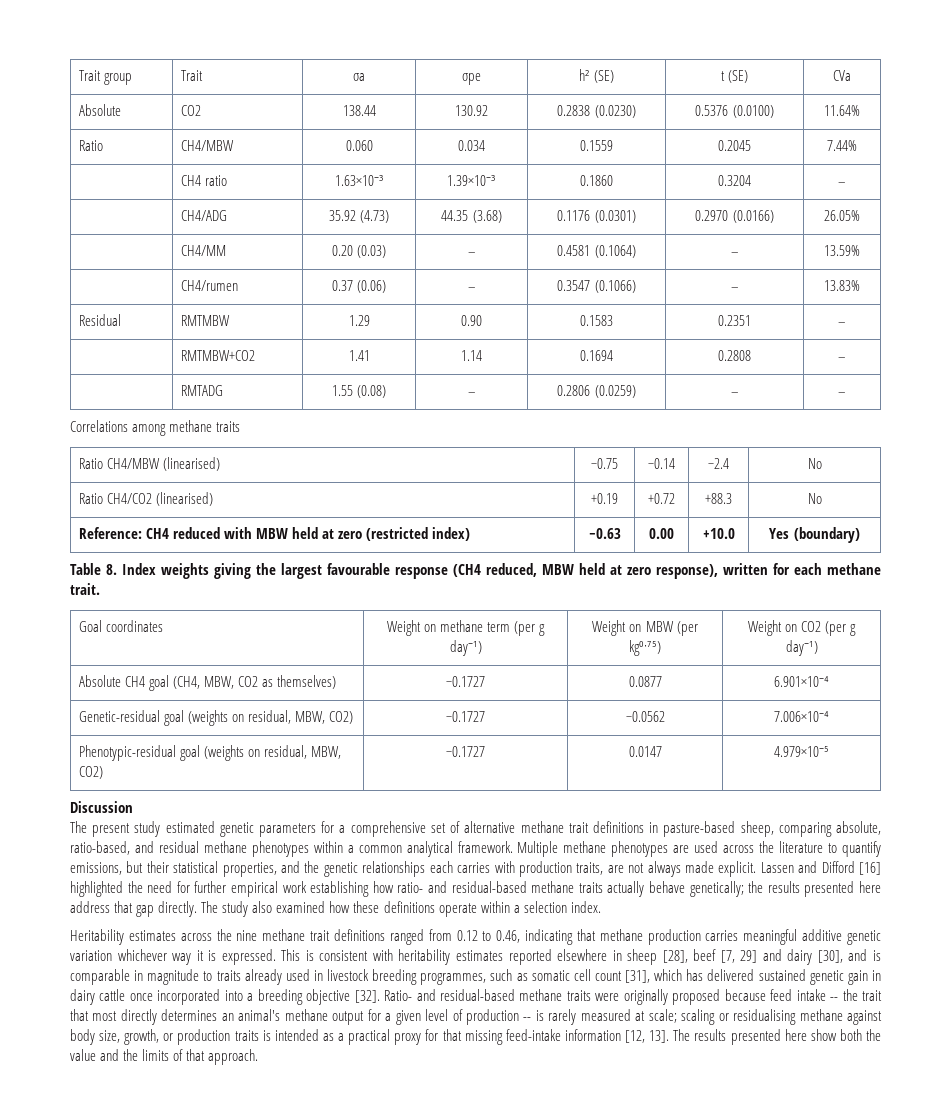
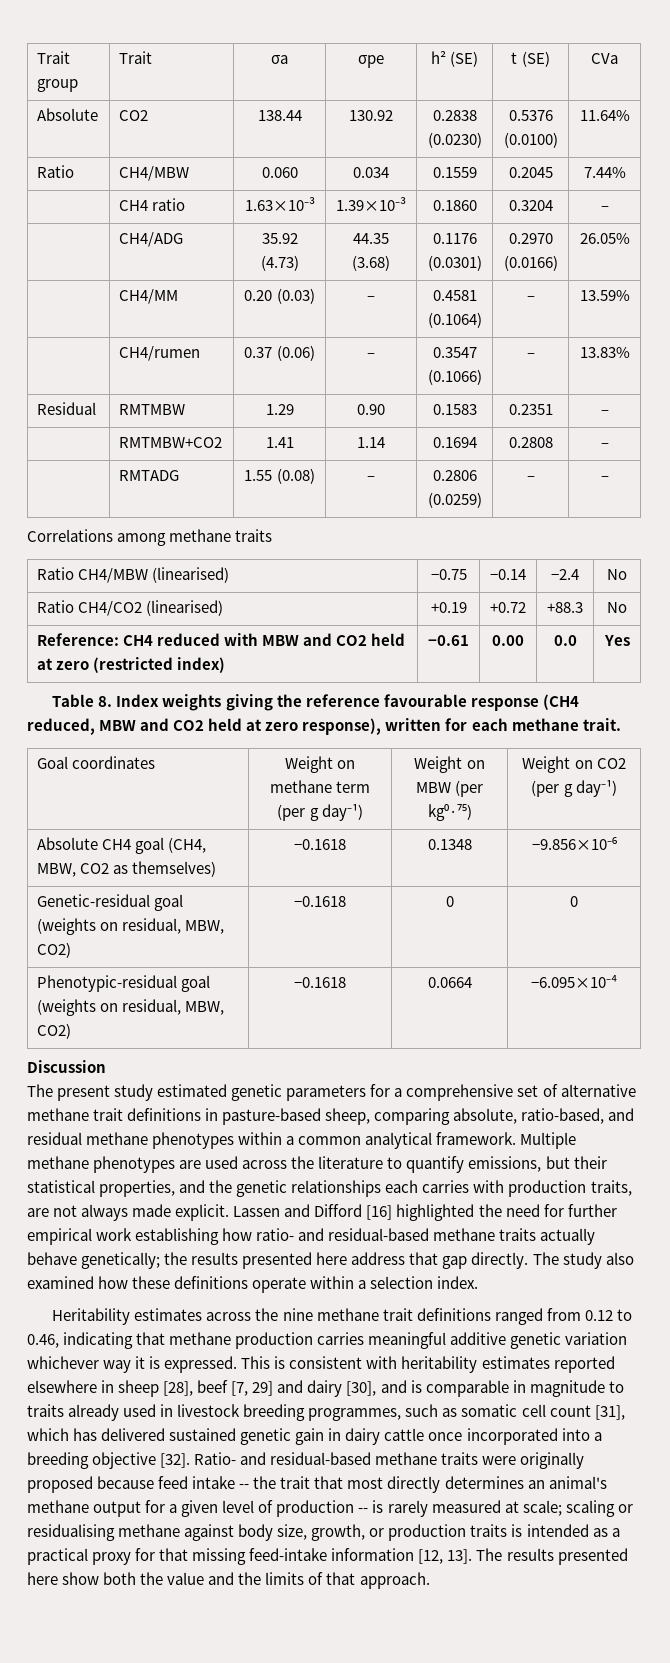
(288, 533) none -> [303,633,368,646] and CO2
[588,528,621,539] −0.63 -> [428,635,469,646] −0.61
[702,528,735,539] +10.0 -> [553,635,577,646] 0.0
[793,527,860,543] (boundary) -> (630, 640) none
[281,563,322,579] largest -> [305,694,380,707] reference
(574, 569) none -> [140,718,205,731] and CO2
[446,676,485,687] [628,676,662,687] [774,676,829,687] −0.1727 | 0.0877 | 6.901×10⁻⁴ -> [294,839,346,850] [427,839,472,850] [531,837,617,850] −0.1618 | 0.1348 | −9.856×10⁻⁶
[446,711,485,722] [625,711,665,722] [774,711,829,722] −0.1727 | −0.0562 | 7.006×10⁻⁴ -> [294,896,346,907] [445,896,454,907] [570,896,578,907] −0.1618 | 0 | 0
[446,746,485,757] [628,746,662,757] [774,746,829,757] −0.1727 | 0.0147 | 4.979×10⁻⁵ -> [294,977,346,988] [427,977,472,988] [531,974,617,988] −0.1618 | 0.0664 | −6.095×10⁻⁴

